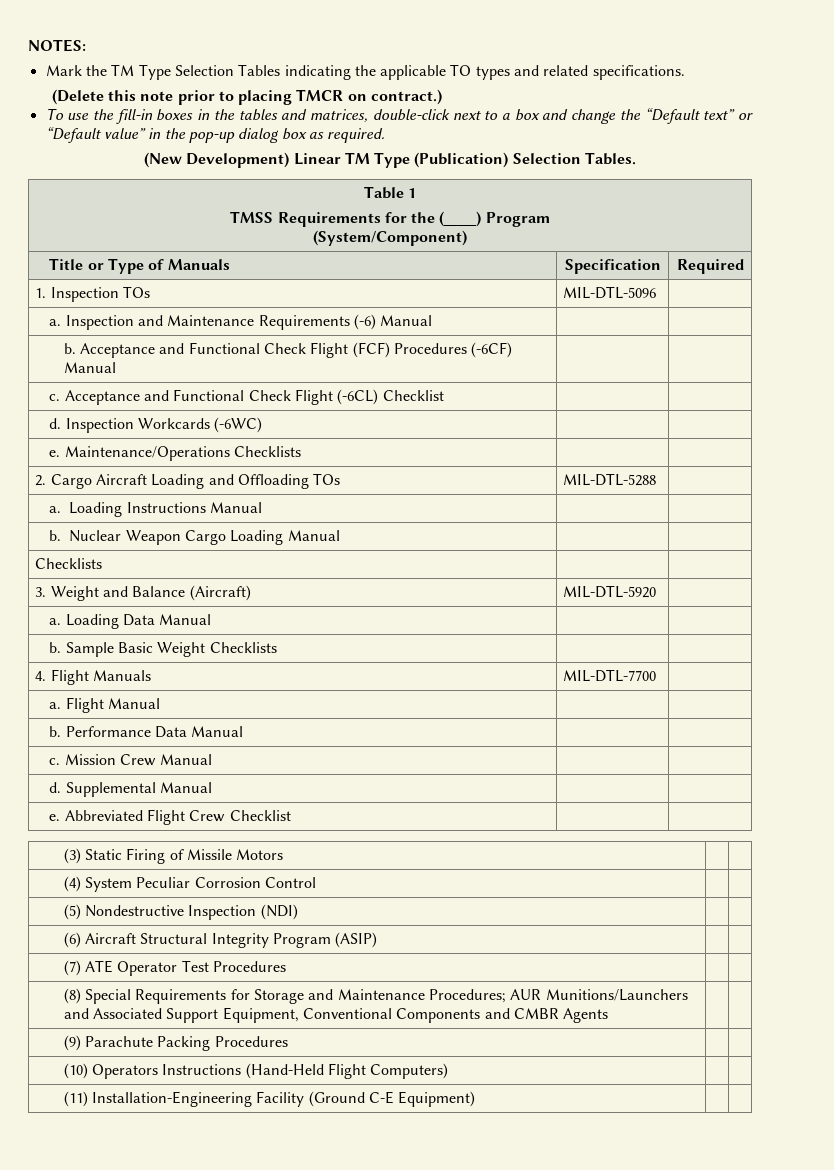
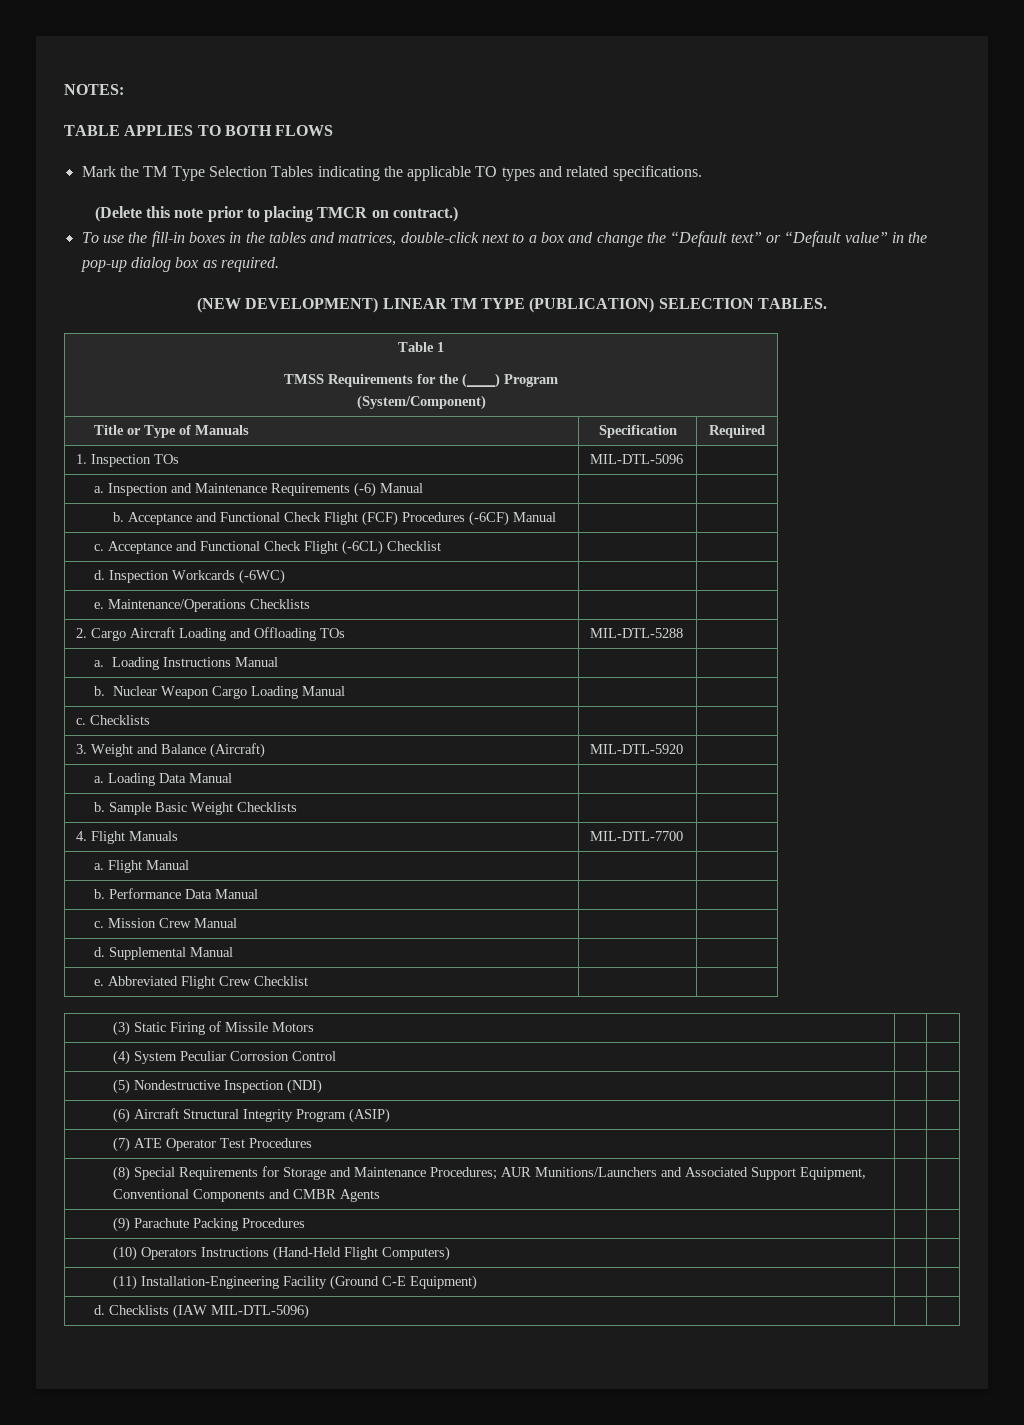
(86, 45) none -> [64,125,334,136] // TABLE APPLIES TO BOTH FLOWS
[143,152,637,168] (New Development) Linear TM Type (Publication) Selection Tables. -> [196,297,828,313] (NEW DEVELOPMENT) LINEAR TM TYPE (PUBLICATION) SELECTION TABLES.
(340, 535) none -> [76,718,87,725] c.
(476, 1099) none -> [94,1304,310,1319] // d. Checklists (IAW MIL-DTL-5096) | |

